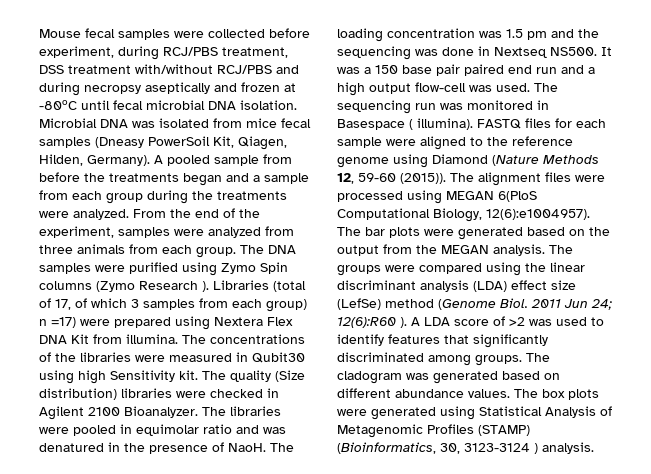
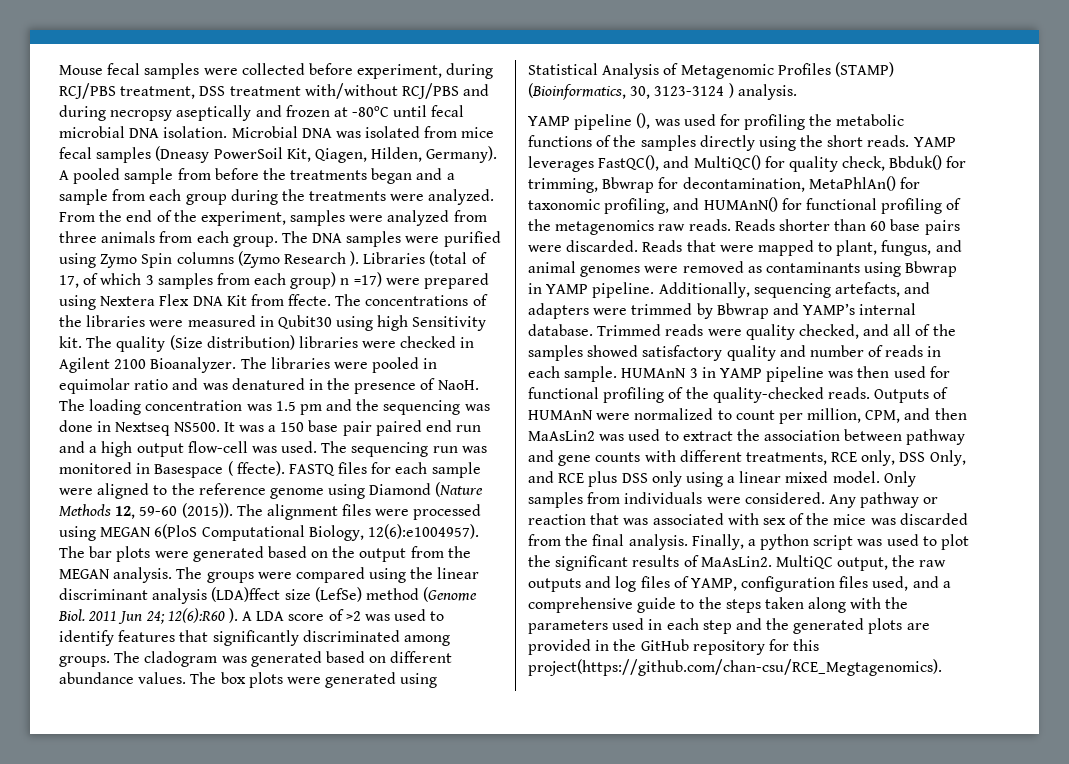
[126,334,178,344] illumina. -> [288,294,332,306] ffecte.
[417,118,473,130] illumina). -> [236,461,285,476] ffecte).
[473,280,547,292] (LDA) effect -> [211,587,281,602] (LDA)ffect
(594, 448) none -> [528,113,905,130] [528,135,956,151] [528,155,967,172] [528,176,920,193] [528,197,962,214] [528,219,960,235] [528,240,962,256] [528,261,958,277] [528,282,931,298] [528,303,917,319] [528,324,956,340] [528,345,942,361] [528,366,950,382] [528,387,949,403] [528,408,967,424] [528,429,966,445] [528,450,966,466] [528,471,916,487] [528,492,939,508] [528,513,968,525] [528,534,970,550] [528,555,947,571] [528,576,951,592] [528,597,909,613] [528,618,930,634] [528,639,820,655] [528,659,942,676] // YAMP pipeline (), was used for profiling the metabolic functions of the samples directly using the short reads. YAMP leverages FastQC(), and MultiQC() for quality check, Bbduk() for trimming, Bbwrap for decontamination, MetaPhlAn() for taxonomic profiling, and HUMAnN() for functional profiling of the metagenomics raw reads. Reads shorter than 60 base pairs were discarded. Reads that were mapped to plant, fungus, and animal genomes were removed as contaminants using Bbwrap in YAMP pipeline. Additionally, sequencing artefacts, and adapters were trimmed by Bbwrap and YAMP’s internal database. Trimmed reads were quality checked, and all of the samples showed satisfactory quality and number of reads in each sample. HUMAnN 3 in YAMP pipeline was then used for functional profiling of the quality-checked reads. Outputs of HUMAnN were normalized to count per million, CPM, and then MaAsLin2 was used to extract the association between pathway and gene counts with different treatments, RCE only, DSS Only, and RCE plus DSS only using a linear mixed model. Only samples from individuals were considered. Any pathway or reaction that was associated with sex of the mice was discarded from the final analysis. Finally, a python script was used to plot the significant results of MaAsLin2. MultiQC output, the raw outputs and log files of YAMP, configuration files used, and a comprehensive guide to the steps taken along with the parameters used in each step and the generated plots are provided in the GitHub repository for this project(https://github.com/chan-csu/RCE_Megtagenomics).

